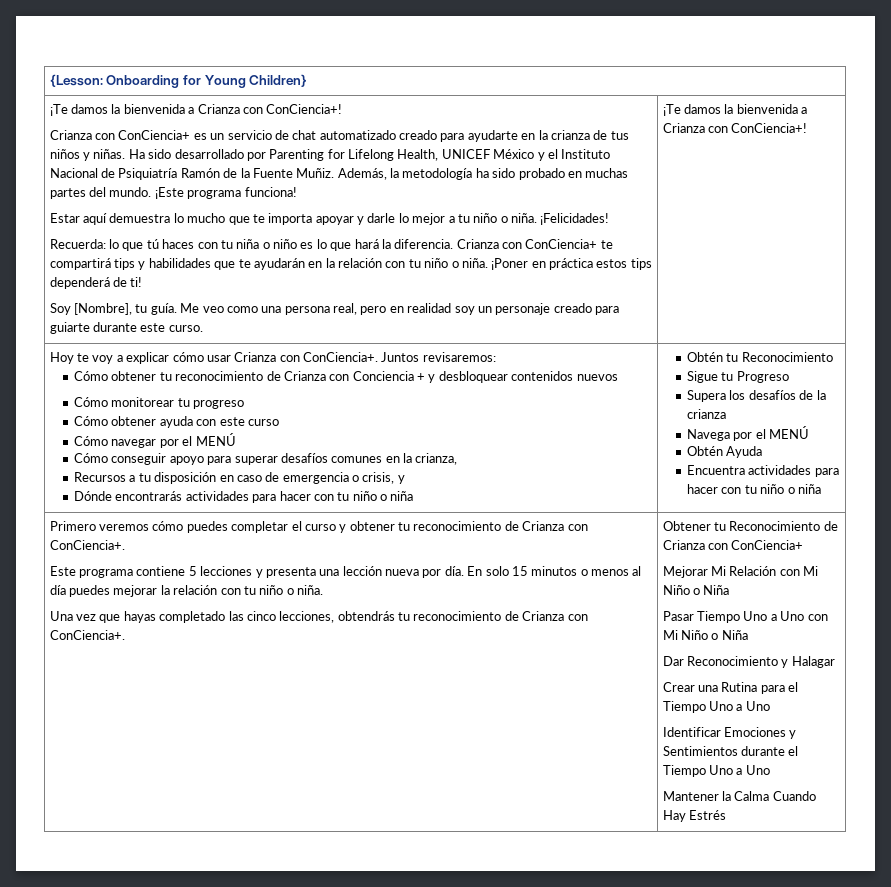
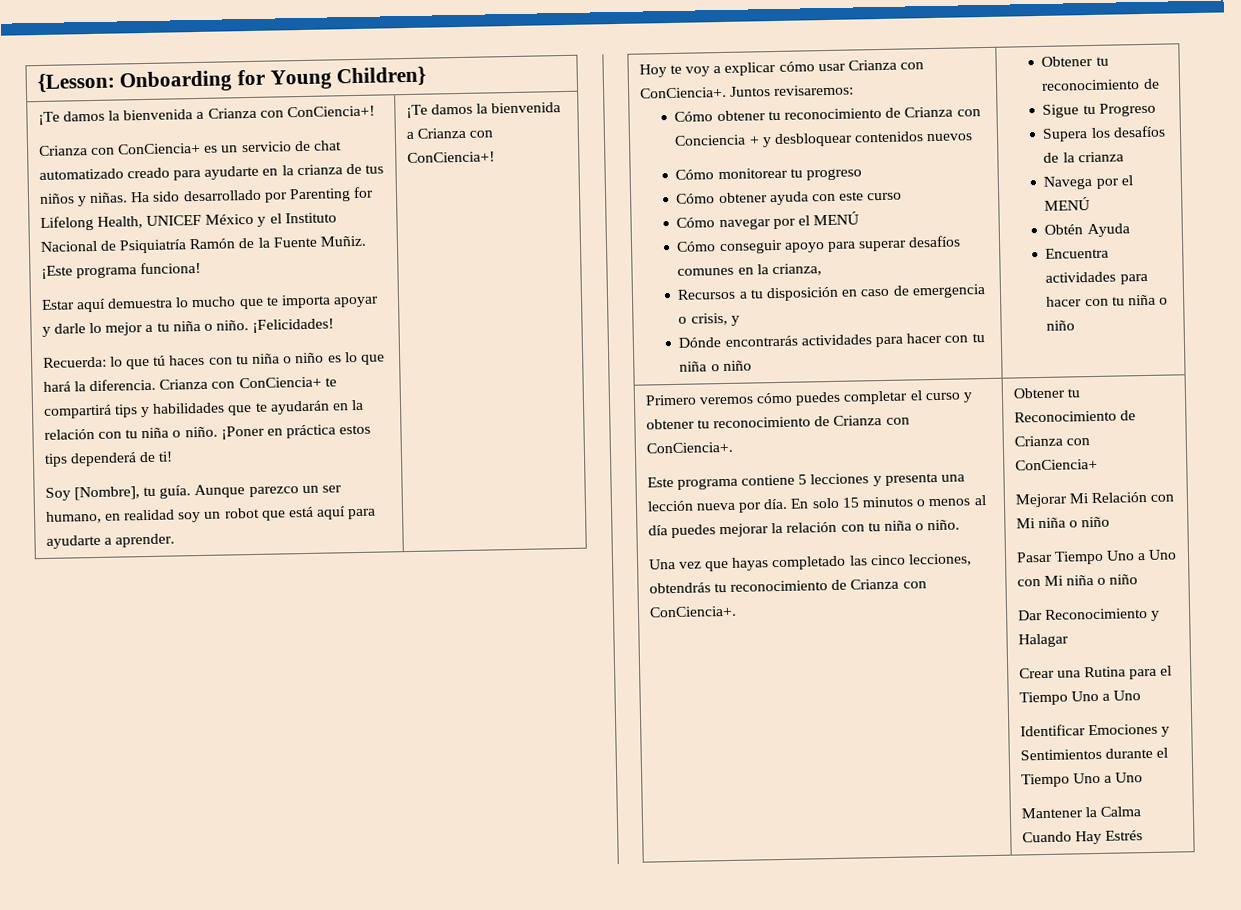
[337,168,629,180] [49,187,152,199] Además, la metodología ha sido probado en muchas partes del mundo. -> (366, 241) none
[473,213,538,223] niño o niña. -> [172,320,250,332] niña o niño.
[424,258,488,268] niño o niña. -> [141,426,218,439] niña o niño.
[180,303,620,315] [49,322,203,334] Me veo como una persona real, pero en realidad soy un personaje creado para guiarte durante este curso. -> [194,484,342,499] [44,506,377,524] [45,533,176,549] Aunque parezco un ser humano, en realidad soy un robot que está aquí para ayudarte a aprender.
[352,491,414,501] [687,352,833,362] niño o niña | Obtén tu Reconocimiento -> [679,360,752,372] [1041,55,1109,67] [1041,78,1160,91] niña o niño | Obtener tu reconocimiento de
[760,484,821,494] niño o niña -> [1128,294,1169,306] [1046,320,1076,331] niña o niño
[259,585,324,595] niño o niña. -> [883,519,961,532] niña o niño.
[662,585,730,595] Niño o Niña -> [1037,516,1111,529] niña o niño
[681,630,748,640] Niño o Niña -> [1066,574,1139,586] niña o niño

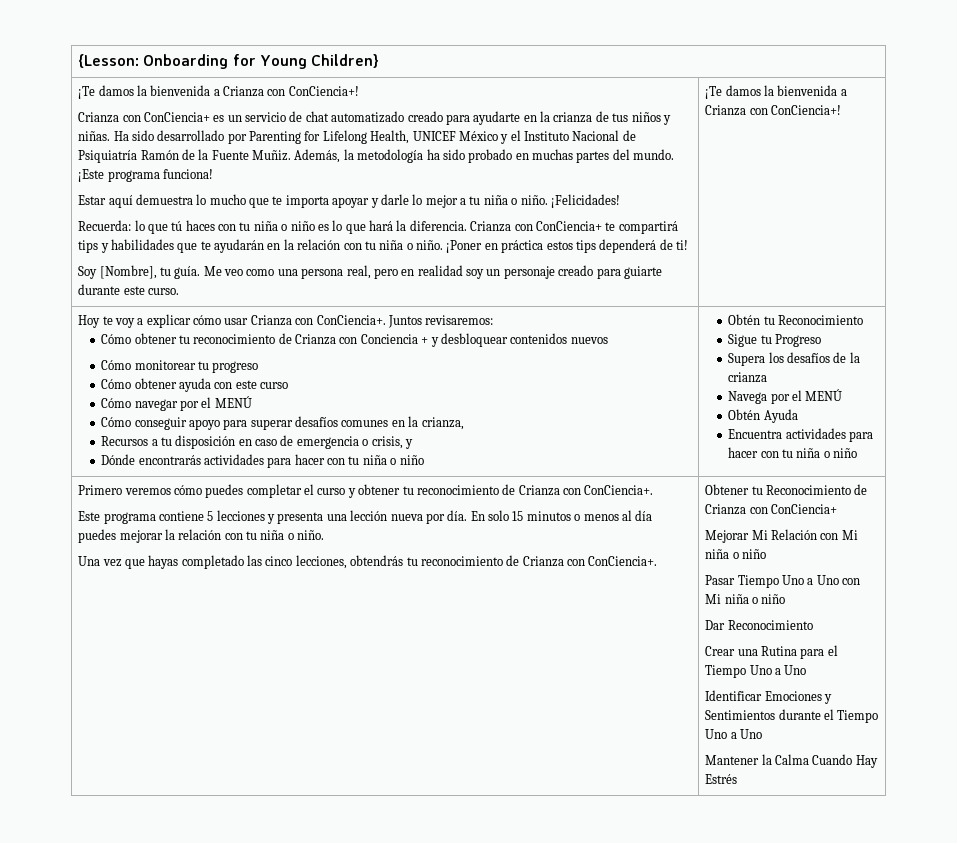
(366, 241) none -> [294,149,675,163] Además, la metodología ha sido probado en muchas partes del mundo.
[194,484,342,499] [44,506,377,524] [45,533,176,549] Aunque parezco un ser humano, en realidad soy un robot que está aquí para ayudarte a aprender. -> [203,265,662,279] [78,284,179,295] Me veo como una persona real, pero en realidad soy un personaje creado para guiarte durante este curso.
[1041,55,1109,67] [1041,78,1160,91] Obtener tu reconocimiento de -> [728,314,863,325] Obtén tu Reconocimiento
[1151,610,1161,621] [1017,633,1069,648] y Halagar -> (813, 625) none

